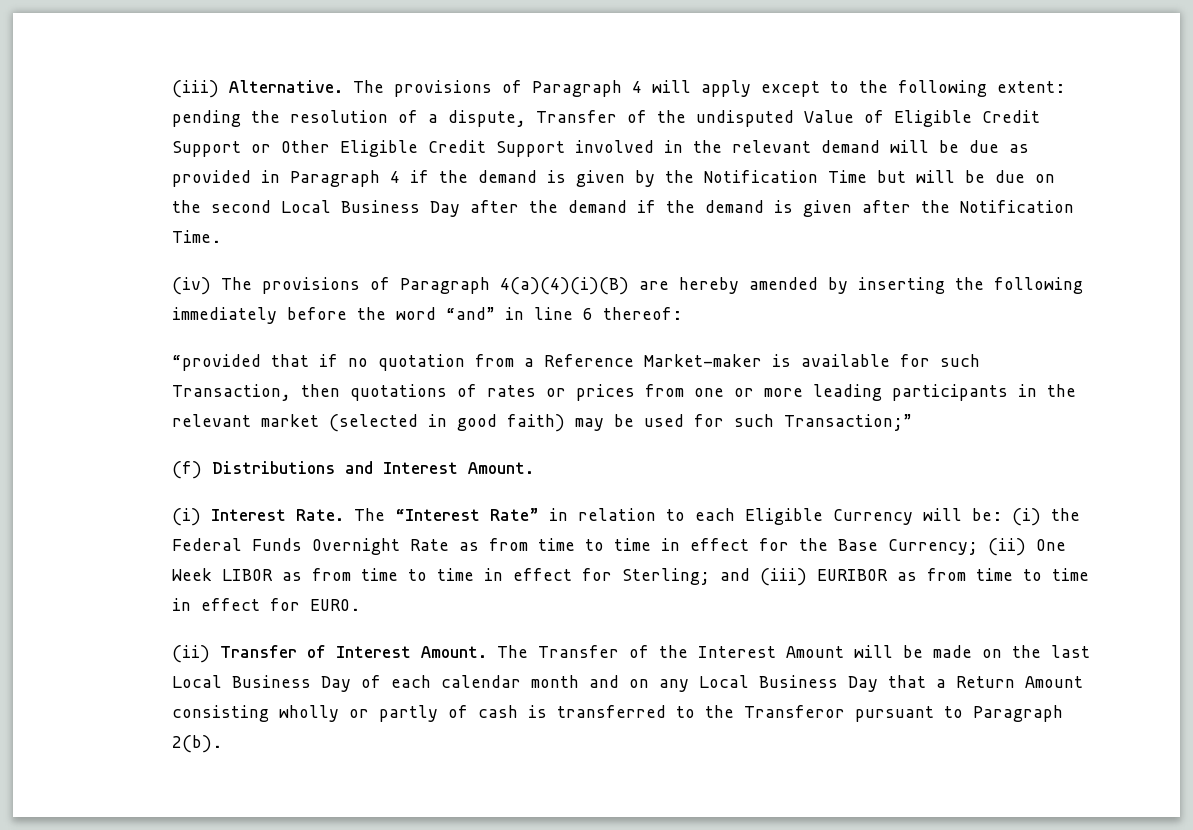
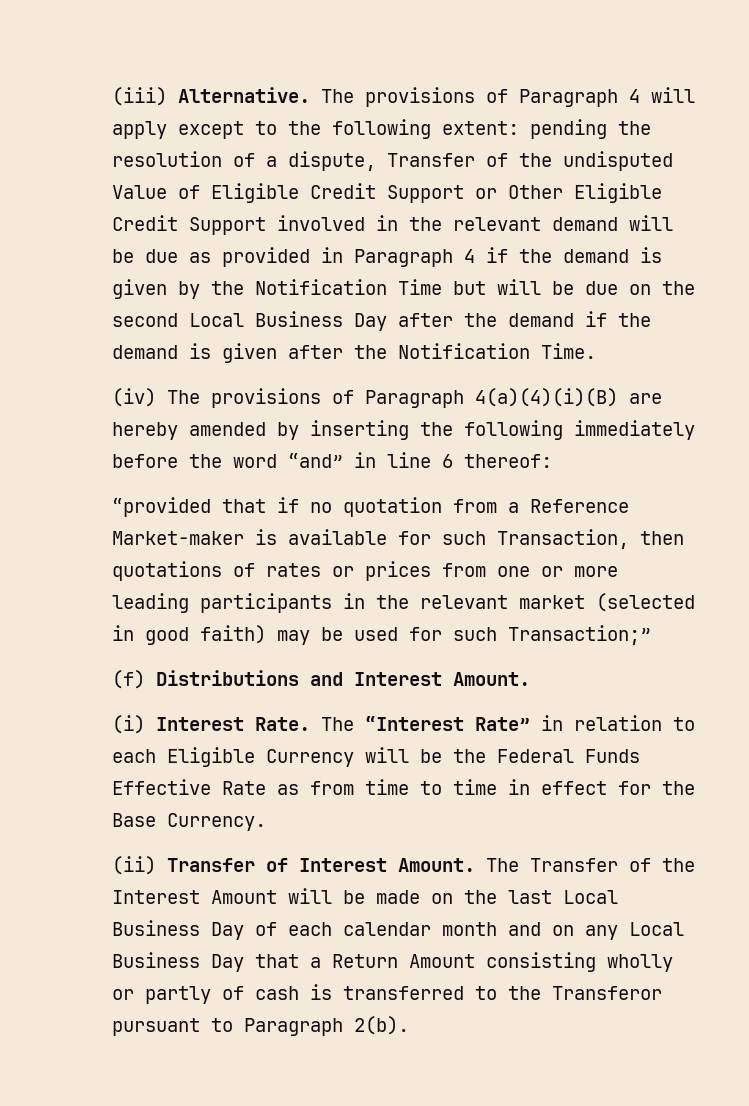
[971,508,1041,526] be: (i) -> [419,749,442,763] be
[311,538,400,555] Overnight -> [111,779,211,795] Effective
[887,538,1066,556] [171,568,1089,586] [171,598,360,611] Currency; (ii) One Week LIBOR as from time to time in effect for Sterling; and (iii) EURIBOR as from time to time in effect for EURO. -> [166,813,266,831] Currency.

